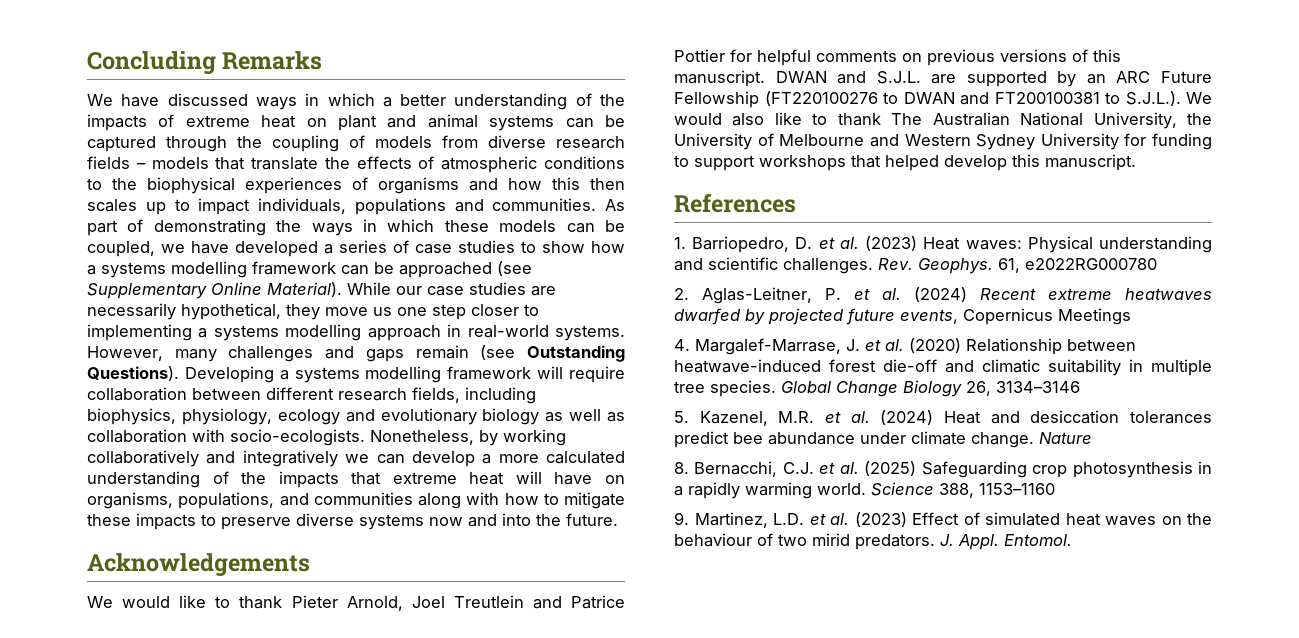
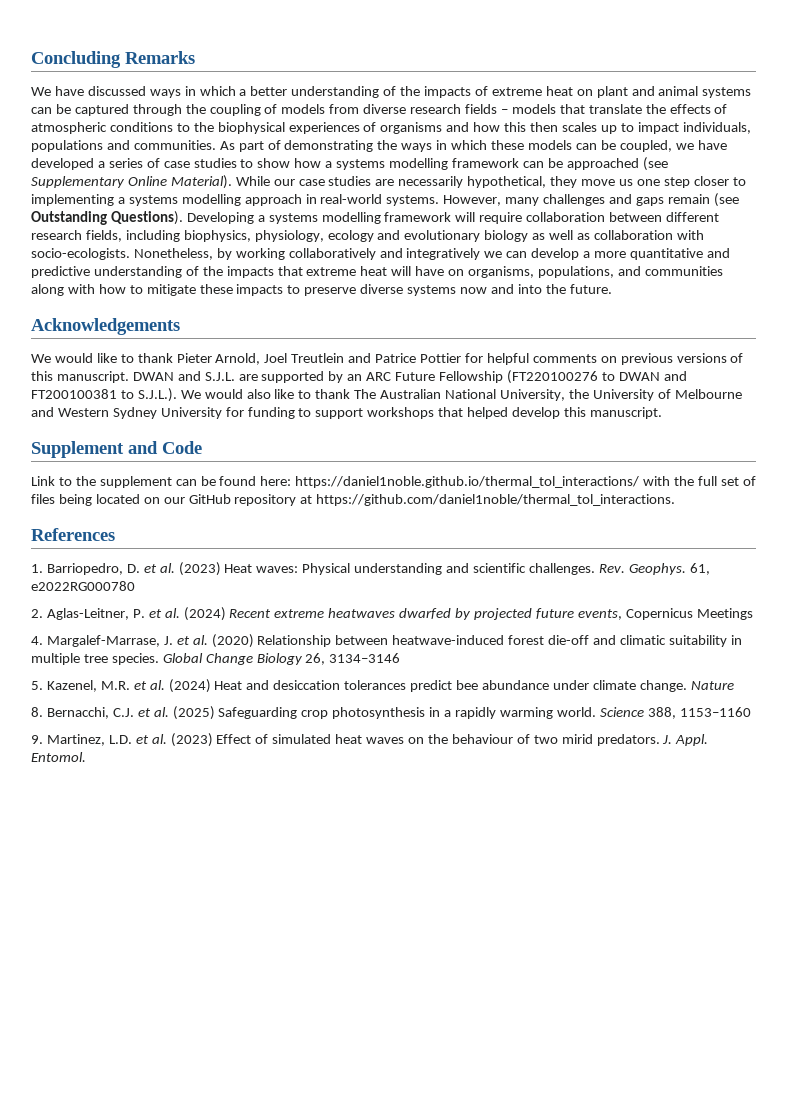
[546,451,625,464] calculated -> [629,248,730,260] [31,266,90,278] quantitative and predictive
(1136, 162) none -> [31,441,202,458] [31,476,756,488] [31,494,676,506] // Supplement and Code // Link to the supplement can be found here: https://daniel1noble.github.io/thermal_tol_interactions/ with the full set of files being located on our GitHub repository at https://github.com/daniel1noble/thermal_tol_interactions.

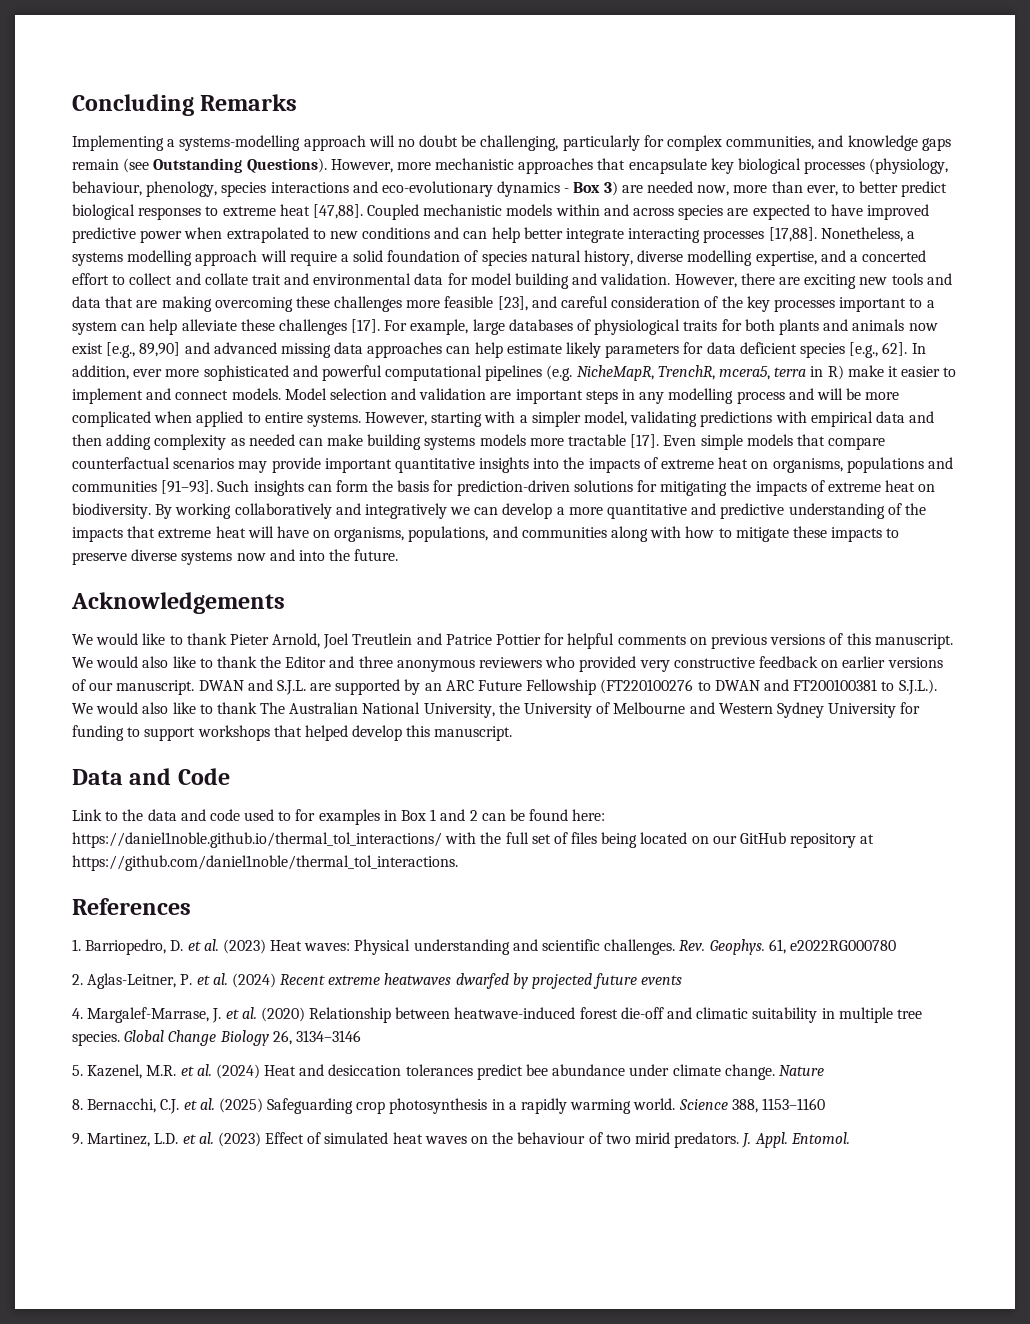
[31,86,752,98] [31,104,728,116] [31,122,751,134] [31,140,727,152] [31,157,668,171] [31,175,746,189] [31,193,739,207] [31,211,720,225] [31,230,704,242] [31,248,232,260] We have discussed ways in which a better understanding of the impacts of extreme heat on plant and animal systems can be captured through the coupling of models from diverse research fields – models that translate the effects of atmospheric conditions to the biophysical experiences of organisms and how this then scales up to impact individuals, populations and communities. As part of demonstrating the ways in which these models can be coupled, we have developed a series of case studies to show how a systems modelling framework can be approached (see Supplementary Online Material). While our case studies are necessarily hypothetical, they move us one step closer to implementing a systems modelling approach in real-world systems. However, many challenges and gaps remain (see Outstanding Questions). Developing a systems modelling framework will require collaboration between different research fields, including biophysics, physiology, ecology and evolutionary biology as well as collaboration with socio-ecologists. Nonetheless, by -> [72,135,951,151] [72,158,949,174] [72,181,948,197] [72,204,930,220] [72,227,915,243] [72,250,927,266] [72,273,952,289] [72,296,935,312] [72,319,938,335] [72,342,926,358] [72,365,957,381] [72,388,900,404] [72,411,935,427] [72,434,886,450] [72,457,953,473] [72,480,936,496] [72,503,173,519] Implementing a systems-modelling approach will no doubt be challenging, particularly for complex communities, and knowledge gaps remain (see Outstanding Questions). However, more mechanistic approaches that encapsulate key biological processes (physiology, behaviour, phenology, species interactions and eco-evolutionary dynamics - Box 3) are needed now, more than ever, to better predict biological responses to extreme heat [47,88]. Coupled mechanistic models within and across species are expected to have improved predictive power when extrapolated to new conditions and can help better integrate interacting processes [17,88]. Nonetheless, a systems modelling approach will require a solid foundation of species natural history, diverse modelling expertise, and a concerted effort to collect and collate trait and environmental data for model building and validation. However, there are exciting new tools and data that are making overcoming these challenges more feasible [23], and careful consideration of the key processes important to a system can help alleviate these challenges [17]. For example, large databases of physiological traits for both plants and animals now exist [e.g., 89,90] and advanced missing data approaches can help estimate likely parameters for data deficient species [e.g., 62]. In addition, ever more sophisticated and powerful computational pipelines (e.g. NicheMapR, TrenchR, mcera5, terra in R) make it easier to implement and connect models. Model selection and validation are important steps in any modelling process and will be more complicated when applied to entire systems. However, starting with a simpler model, validating predictions with empirical data and then adding complexity as needed can make building systems models more tractable [17]. Even simple models that compare counterfactual scenarios may provide important quantitative insights into the impacts of extreme heat on organisms, populations and communities [91–93]. Such insights can form the basis for prediction-driven solutions for mitigating the impacts of extreme heat on biodiversity. By
(129, 377) none -> [72,656,943,672] [72,679,195,695] We would also like to thank the Editor and three anonymous reviewers who provided very constructive feedback on earlier versions of our manuscript.
[31,441,124,458] Supplement -> [72,769,123,785] Data
[99,476,172,488] supplement -> [147,809,478,825] data and code used to for examples in Box 1 and 2
[577,608,753,620] events, Copernicus Meetings -> [641,975,683,985] events

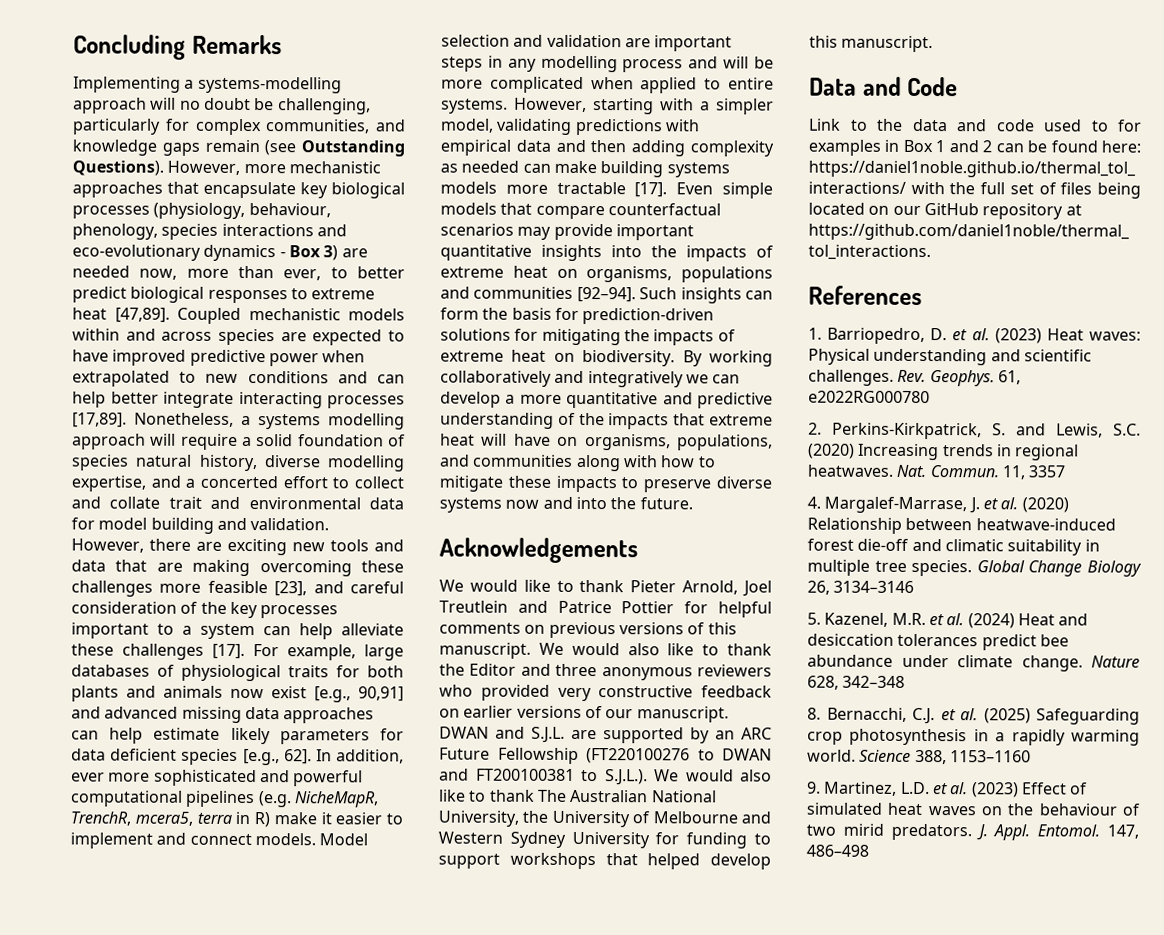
[312,204,363,219] [47,88]. -> [114,307,170,323] [47,89].
[768,227,817,242] [17,88]. -> [72,412,127,428] [17,89].
[139,342,181,357] 89,90] -> [358,686,404,702] 90,91]
[161,480,214,494] [91–93]. -> [576,286,636,303] [92–94].
[87,973,683,989] Aglas-Leitner, P. et al. (2024) Recent extreme heatwaves dwarfed by projected future events -> [832,422,1141,440] [808,443,1080,461] [807,464,1067,480] Perkins‐Kirkpatrick, S. and Lewis, S.C. (2020) Increasing trends in regional heatwaves. Nat. Commun. 11, 3357
(824, 1070) none -> [807,675,906,690] 628, 342–348
(850, 1138) none -> [1107,824,1139,839] [806,844,869,857] 147, 486–498

